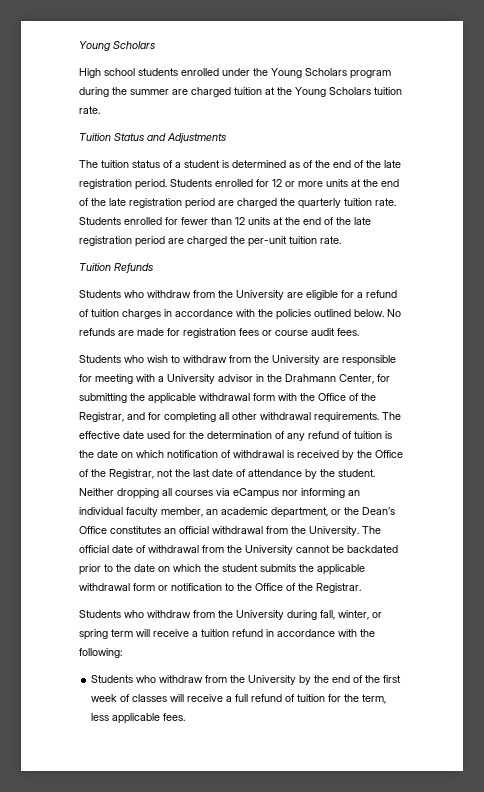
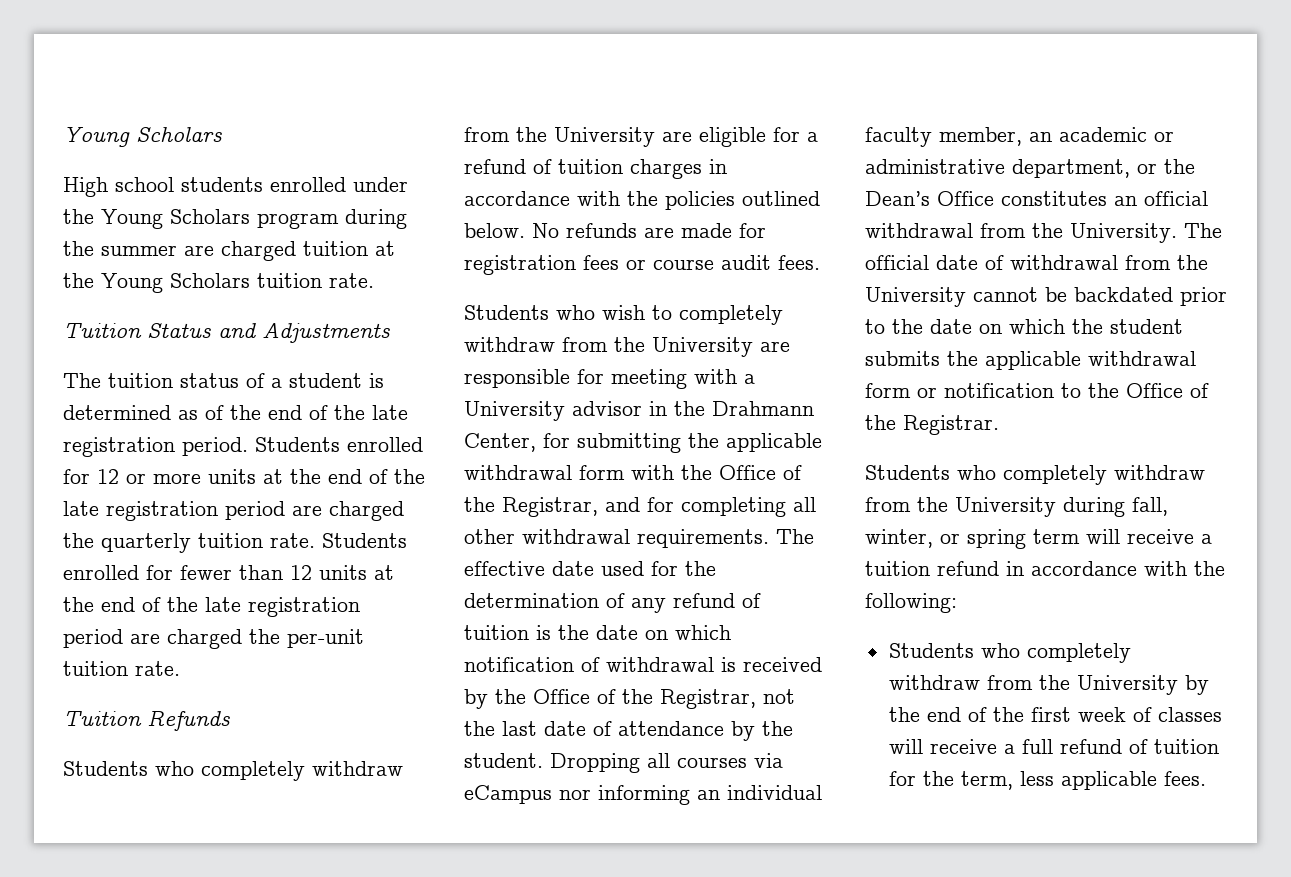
(144, 294) none -> [201,761,305,781] completely
(180, 359) none -> [679,305,783,325] completely
[79,488,159,499] Neither dropping -> [550,753,640,773] Dropping
(268, 511) none -> [1154,131,1174,142] [865,159,1005,174] or administrative
(144, 614) none -> [1003,465,1107,485] completely
(157, 679) none -> [1026,643,1131,663] completely

